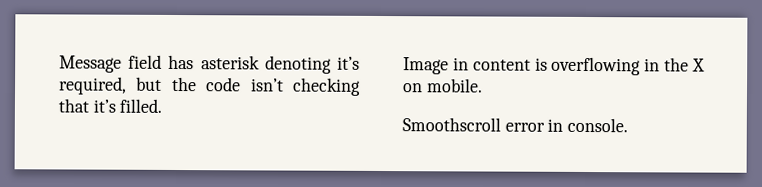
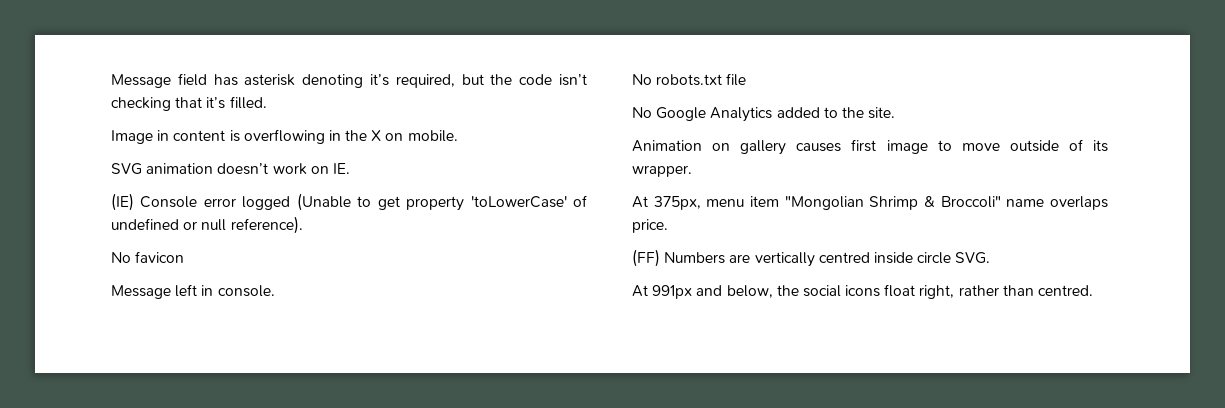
[402,117,629,133] Smoothscroll error in console. -> [111,163,350,175] [111,193,587,211] [111,216,303,234] [111,251,185,263] [111,284,275,299] [632,73,747,86] [632,107,896,122] [632,139,1108,155] [632,165,692,177] [632,196,1108,210] [632,219,668,233] [632,249,991,267] [632,284,1094,299] SVG animation doesn’t work on IE. // (IE) Console error logged (Unable to get property 'toLowerCase' of undefined or null reference). // No favicon // Message left in console. // No robots.txt file // No Google Analytics added to the site. // Animation on gallery causes first image to move outside of its wrapper. // At 375px, menu item "Mongolian Shrimp & Broccoli" name overlaps price. // (FF) Numbers are vertically centred inside circle SVG. // At 991px and below, the social icons float right, rather than centred.

